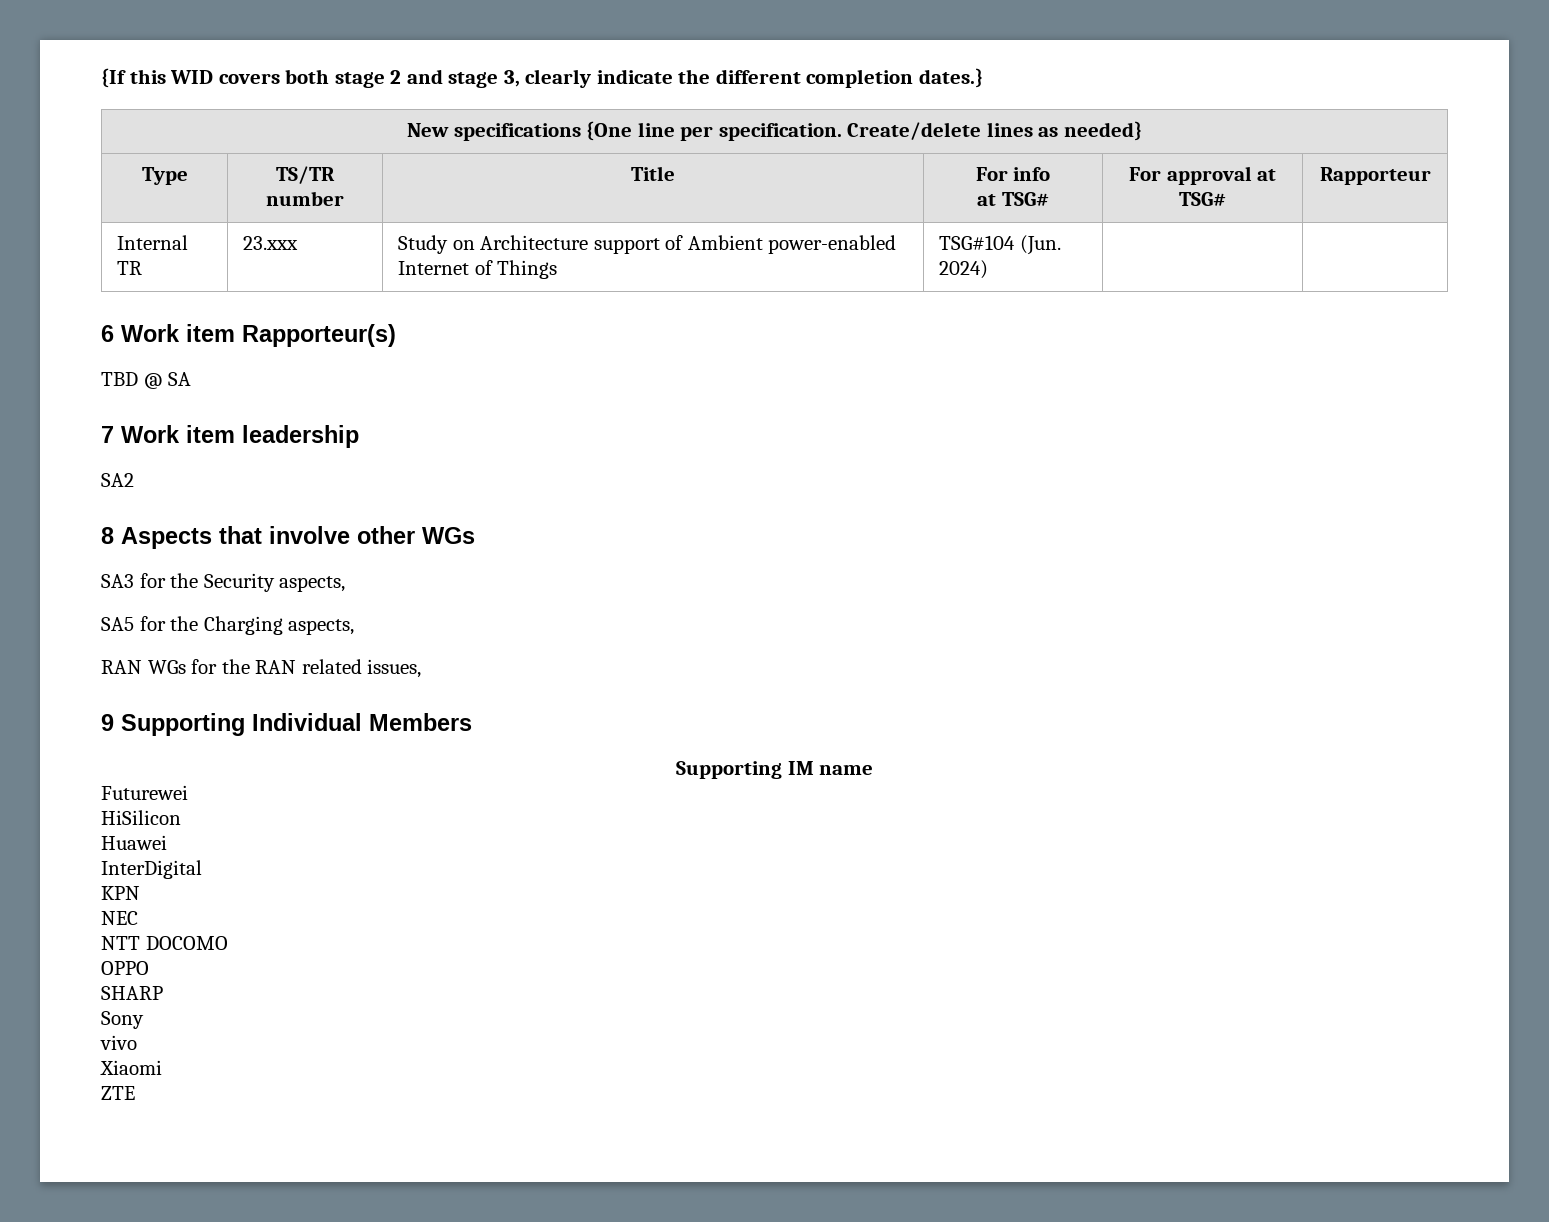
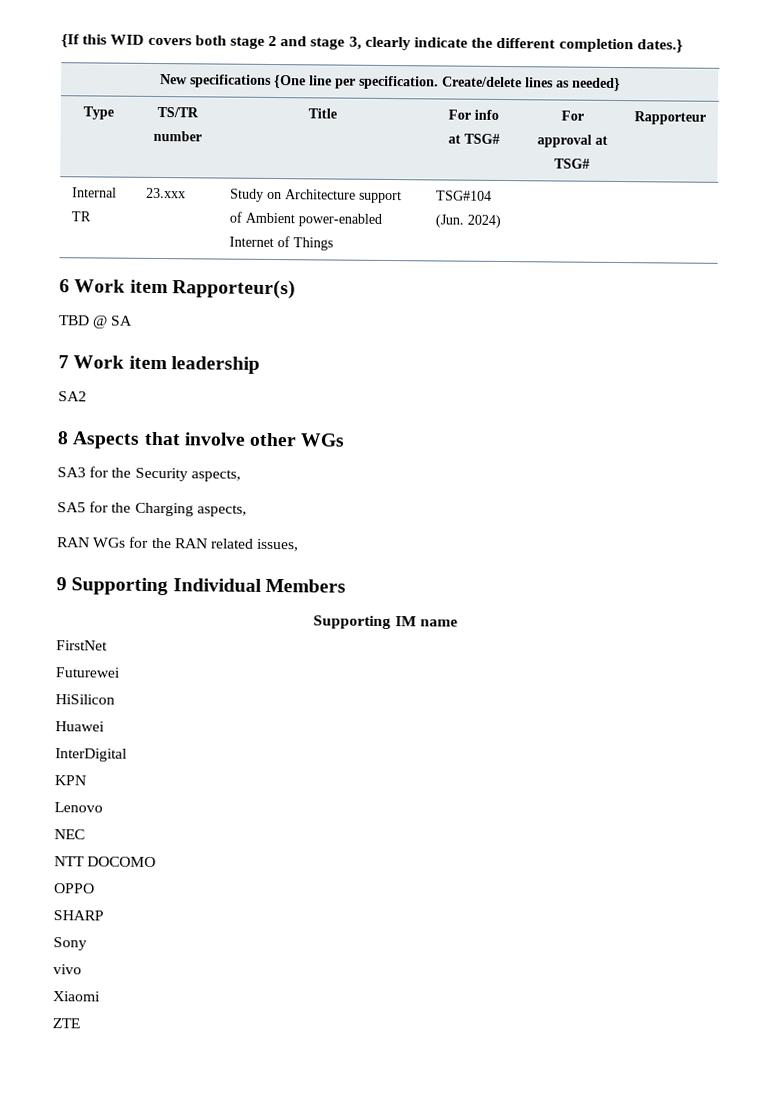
(874, 770) none -> [56,640,108,651] // FirstNet
(140, 893) none -> [54,802,103,813] // Lenovo

